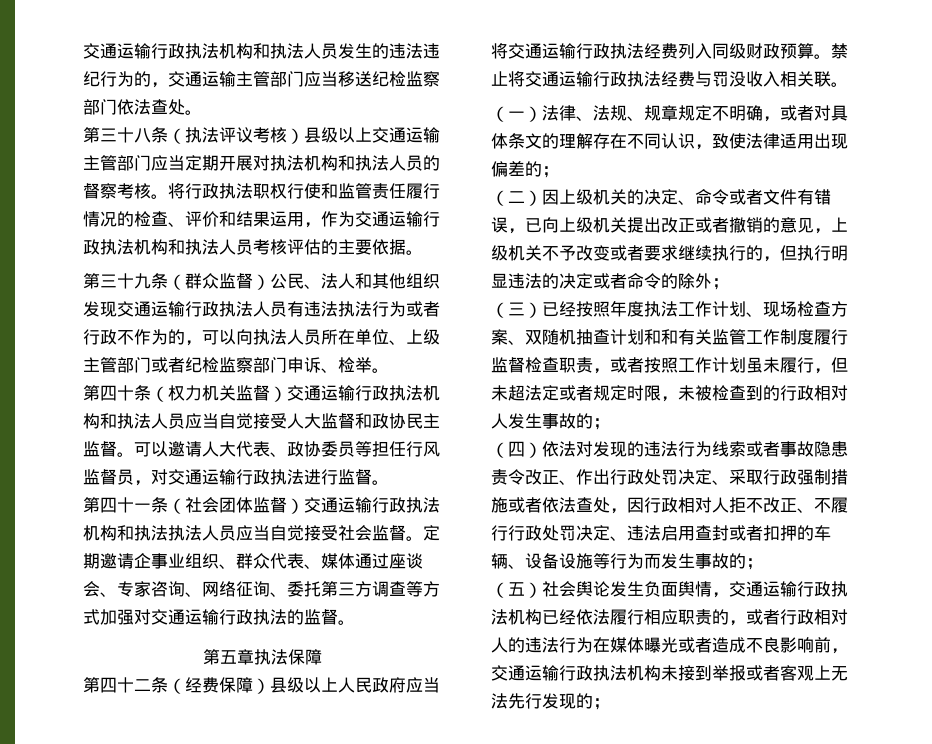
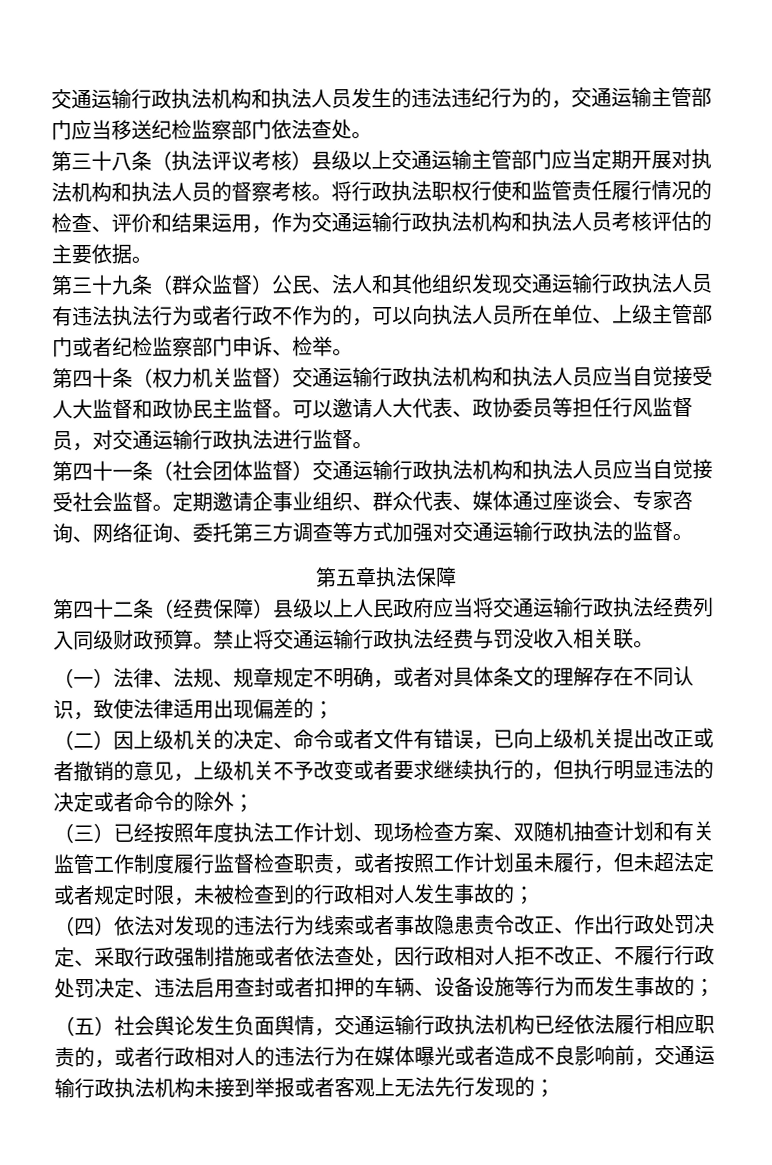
[168,525,202,541] 执法 -> (573, 469) none
[661,329,678,345] 和 -> (674, 831) none

